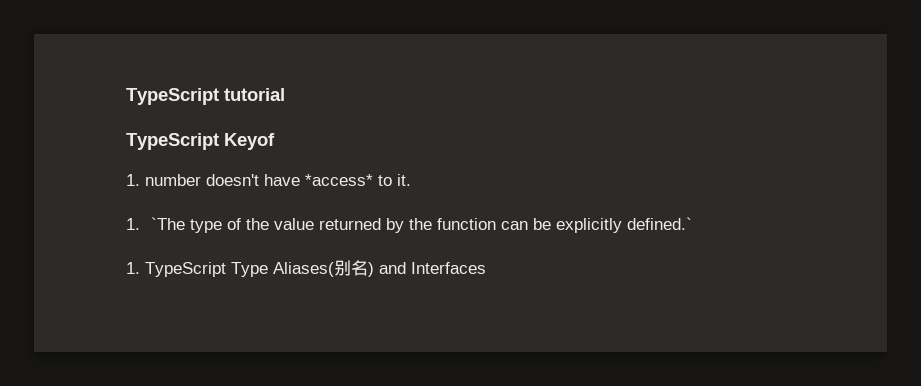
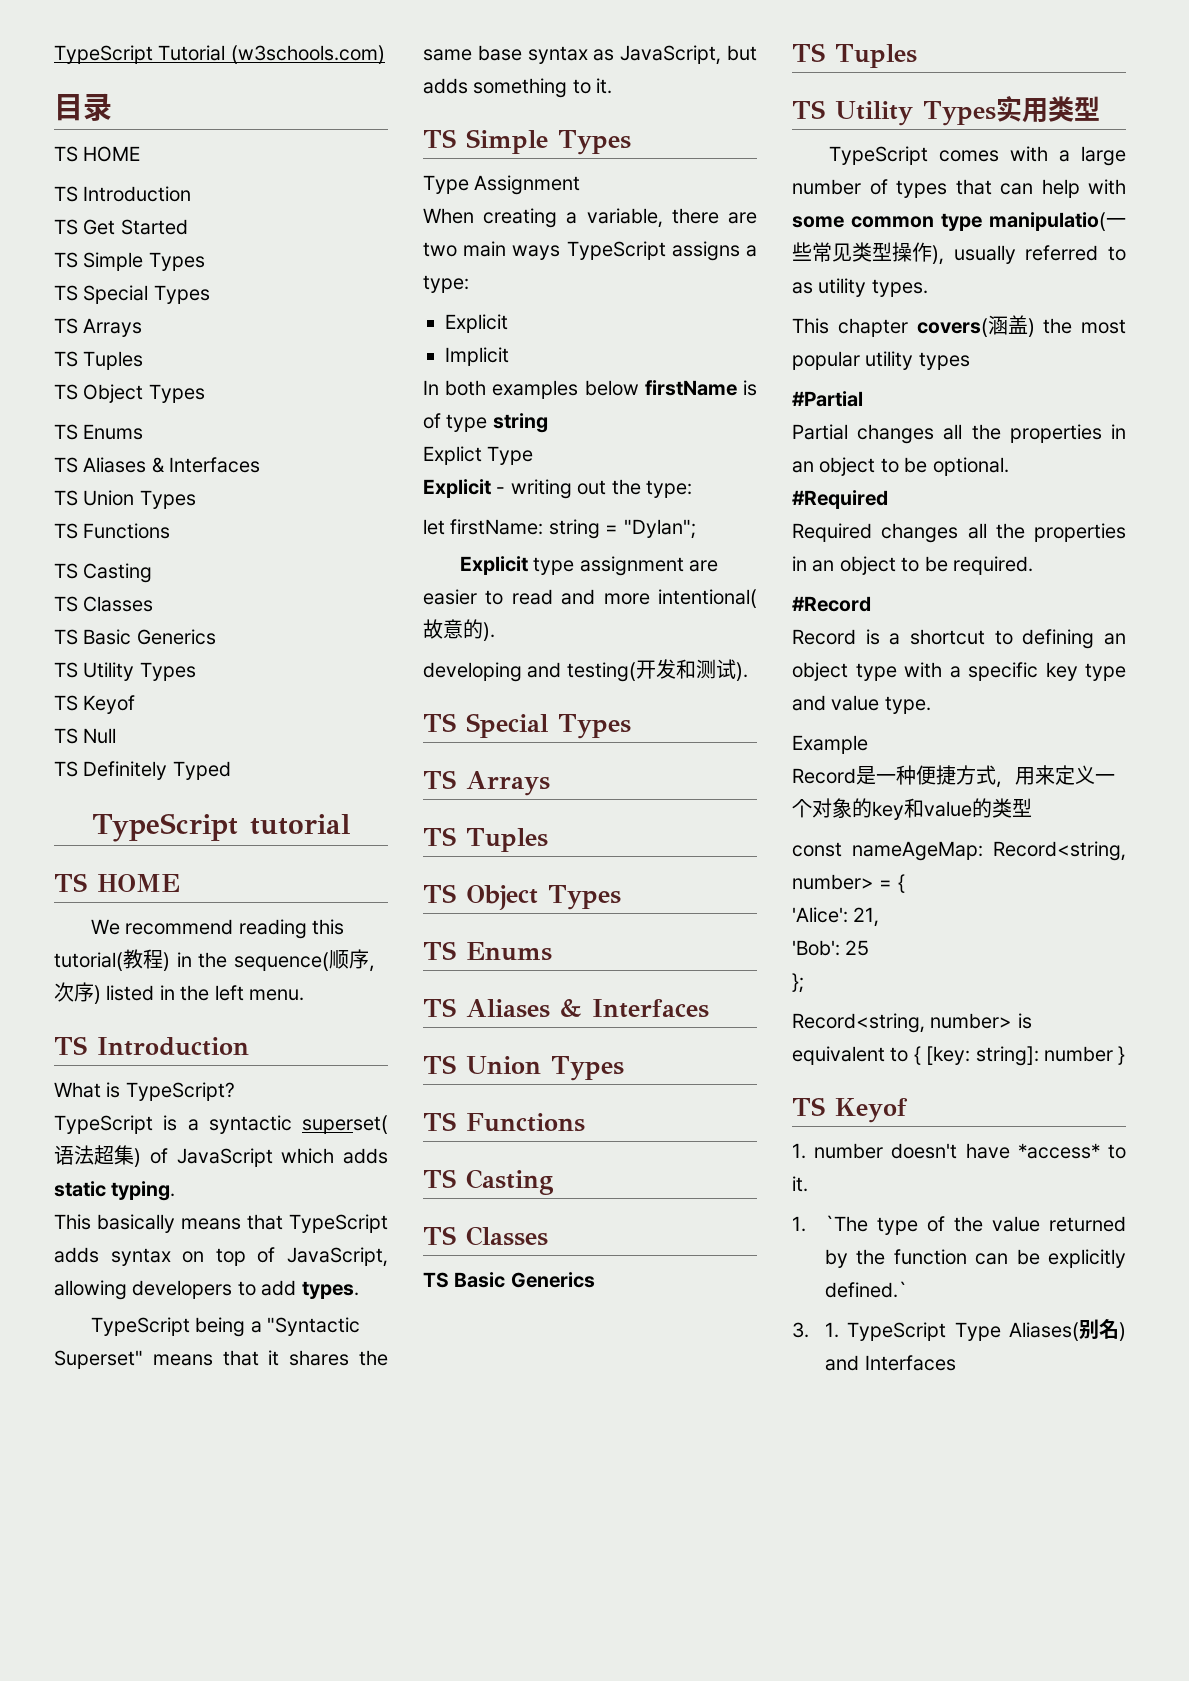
[126,88,285,105] [126,133,219,150] TypeScript tutorial // TypeScript -> [54,45,385,64] [54,93,112,121] [54,146,141,162] [54,186,192,202] [54,219,188,235] [54,252,205,271] [54,285,210,304] [54,318,143,337] [54,351,144,370] [54,384,205,403] [54,424,144,440] [54,457,261,473] [54,490,196,509] [54,523,171,539] [54,563,153,583] [54,596,154,612] [54,629,216,645] [54,662,196,681] [54,695,136,714] [54,728,117,744] [54,761,231,780] [91,813,351,842] [54,873,180,892] [90,919,345,939] [54,949,388,972] [54,982,304,1004] [54,1036,249,1056] [54,1082,235,1101] [54,1115,388,1134] [54,1145,388,1167] [54,1181,176,1201] [54,1214,388,1233] [54,1247,388,1267] [54,1280,359,1300] [90,1317,361,1337] [54,1350,389,1369] [423,45,757,65] [423,78,613,98] [423,129,631,155] [423,175,581,195] [423,208,757,228] [423,241,757,261] [423,275,469,293] [445,314,508,333] [445,347,509,366] [423,380,757,399] [423,413,548,433] [423,446,534,465] [423,479,692,499] [423,519,696,539] [459,556,719,576] [423,589,757,608] [423,619,495,641] [423,659,748,682] [423,713,631,739] [423,770,550,796] [423,827,548,852] [423,884,621,910] [423,941,552,961] [423,998,709,1018] [423,1055,624,1081] [423,1112,585,1132] [423,1169,554,1195] [423,1226,548,1246] [423,1272,595,1288] [792,43,917,68] [792,96,1100,126] [828,146,1126,166] [792,179,1126,198] [792,212,1126,231] [792,242,1126,265] [792,278,928,297] [792,315,1126,337] [792,351,970,370] [792,391,863,407] [792,424,1126,444] [792,457,1009,476] [792,490,888,509] [792,523,1126,543] [792,556,1033,575] [792,596,871,612] [792,629,1126,649] [792,662,1126,681] [792,695,931,714] [792,735,868,754] [792,765,1115,788] [792,798,1032,820] [792,841,1126,861] [792,874,905,893] [792,907,880,927] [792,940,870,956] [792,973,804,993] [792,1013,1032,1033] [792,1046,1126,1066] [792,1097,825,1116] TypeScript Tutorial (w3schools.com) // 目录 // TS HOME // TS Introduction // TS Get Started // TS Simple Types // TS Special Types // TS Arrays // TS Tuples // TS Object Types // TS Enums // TS Aliases & Interfaces // TS Union Types // TS Functions // TS Casting // TS Classes // TS Basic Generics // TS Utility Types // TS Keyof // TS Null // TS Definitely Typed // TypeScript tutorial // TS HOME // We recommend reading this tutorial(教程) in the sequence(顺序，次序) listed in the left menu. // TS Introduction // What is TypeScript? // TypeScript is a syntactic superset(语法超集) of JavaScript which adds static typing. // This basically means that TypeScript adds syntax on top of JavaScript, allowing developers to add types. // TypeScript being a "Syntactic Superset" means that it shares the same base syntax as JavaScript, but adds something to it. // TS Simple Types // Type Assignment // When creating a variable, there are two main ways TypeScript assigns a type: // Explicit // Implicit // In both examples below firstName is of type string // Explict Type // Explicit - writing out the type: // let firstName: string = "Dylan"; // Explicit type assignment are easier to read and more intentional(故意的). // developing and testing(开发和测试). // TS Special Types // TS Arrays // TS Tuples // TS Object Types // TS Enums // TS Aliases & Interfaces // TS Union Types // TS Functions // TS Casting // TS Classes // TS Basic Generics // TS Tuples // TS Utility Types实用类型 // TypeScript comes with a large number of types that can help with some common type manipulatio(一些常见类型操作), usually referred to as utility types. // This chapter covers(涵盖) the most popular utility types // #Partial // Partial changes all the properties in an object to be optional. // #Required // Required changes all the properties in an object to be required. // #Record // Record is a shortcut to defining an object type with a specific key type and value type. // Example // Record是一种便捷方式，用来定义一个对象的key和value的类型 // const nameAgeMap: Record<string, number> = { // 'Alice': 21, // 'Bob': 25 // }; // Record<string, number> is equivalent to { [key: string]: number } // TS
(693, 223) none -> [792,1322,809,1338] 3.

